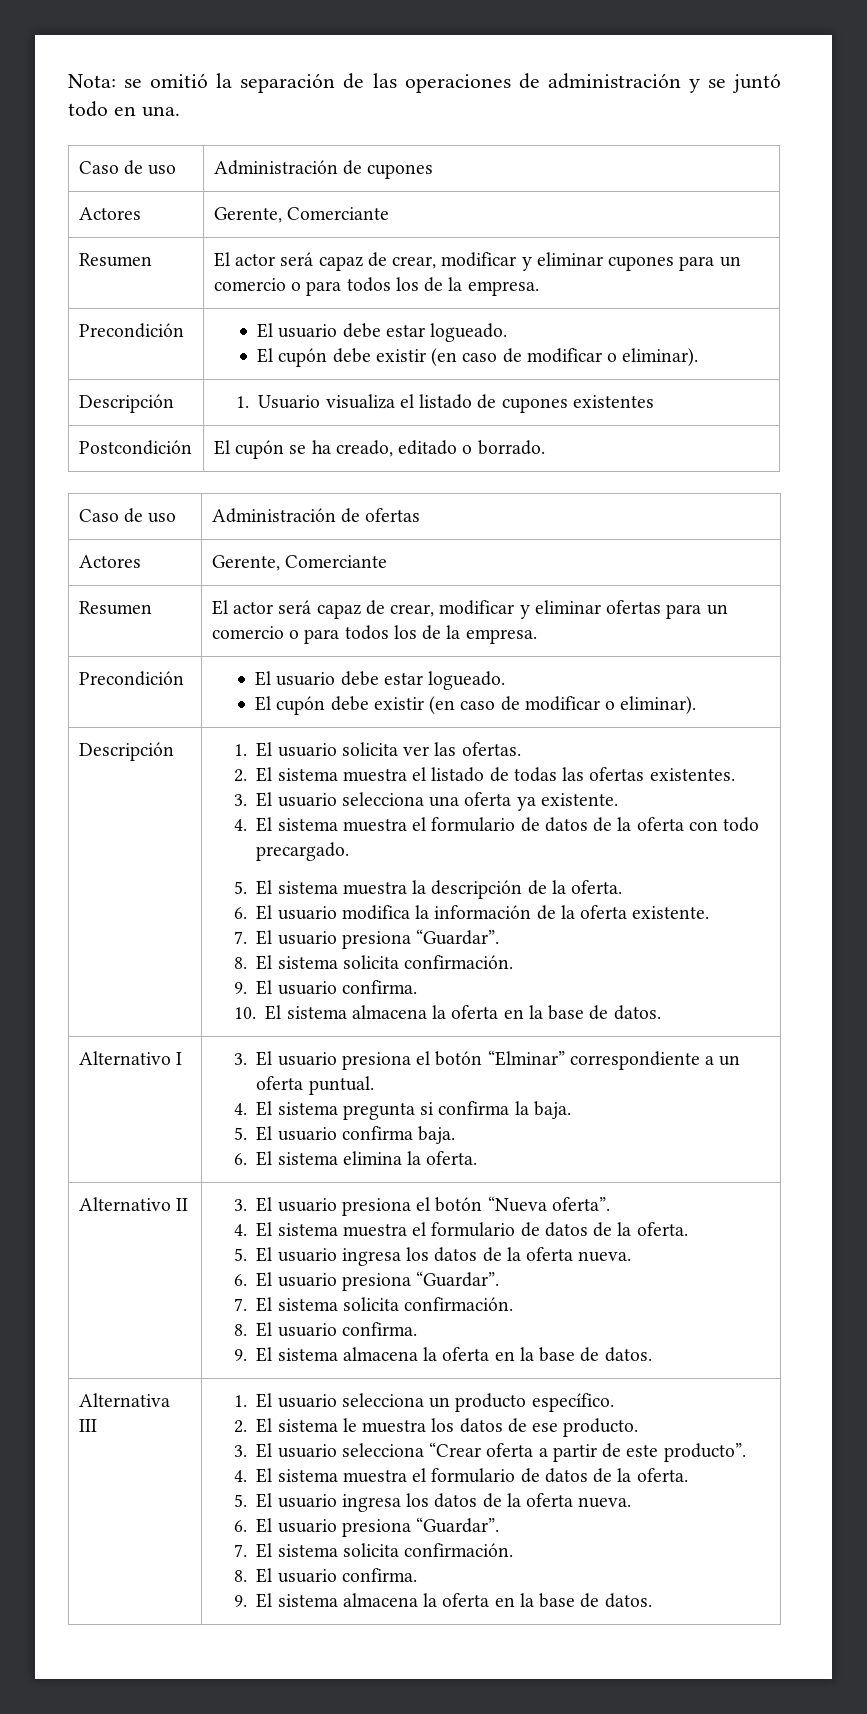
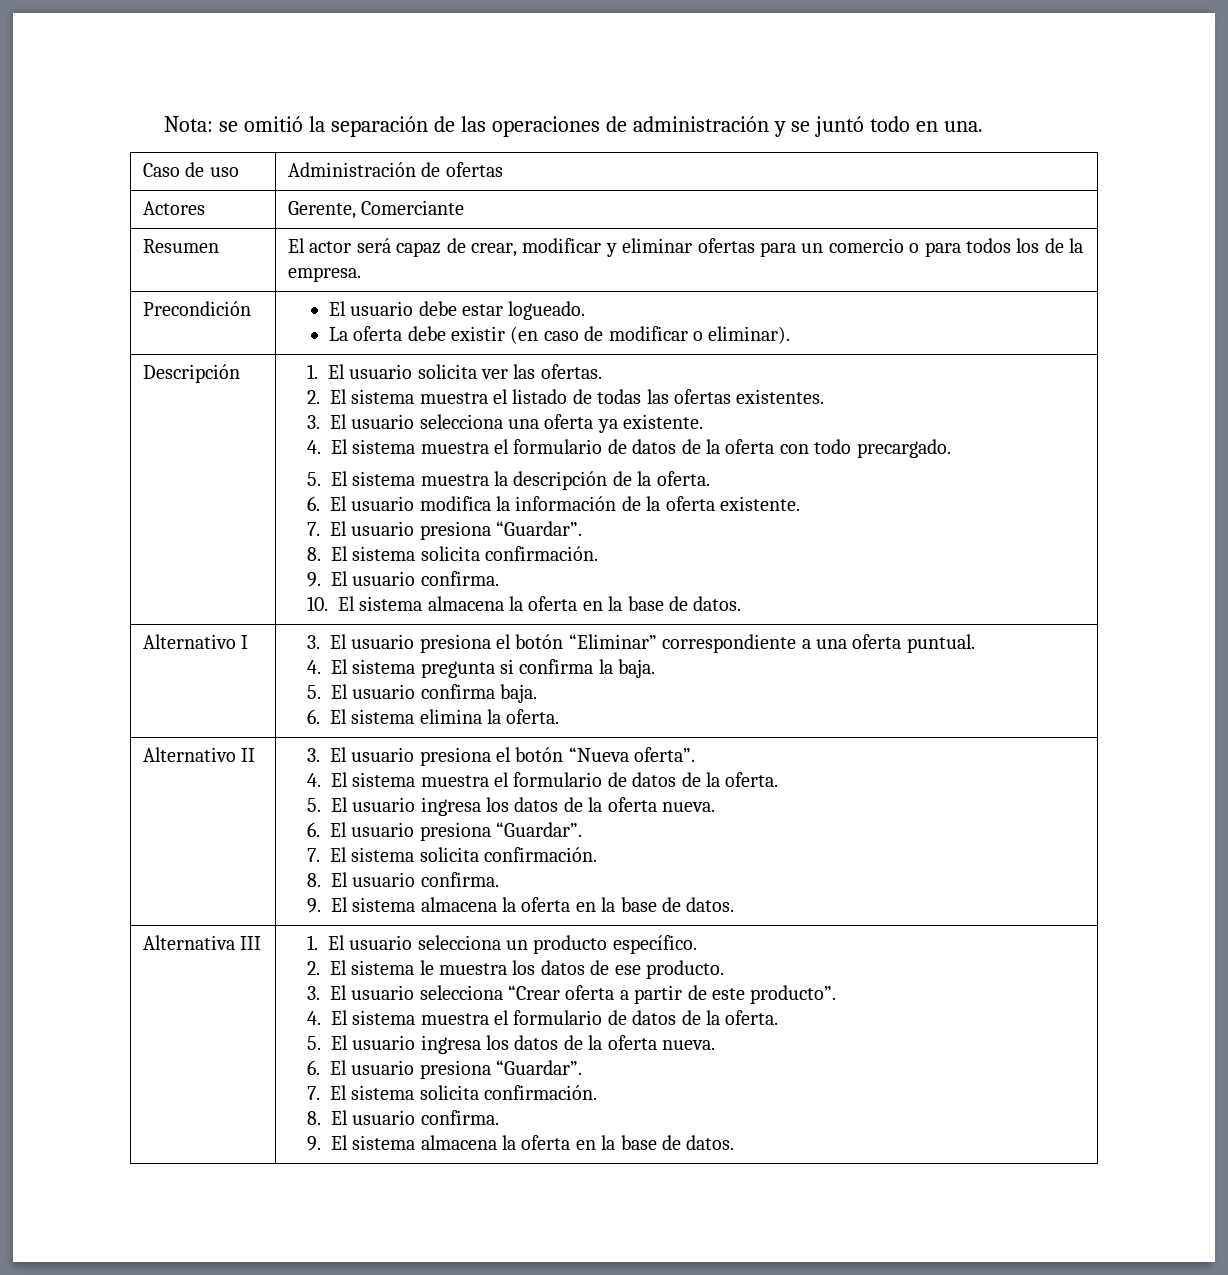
[78,160,177,175] [213,160,434,179] [78,207,141,220] [213,207,390,223] [78,253,152,267] [213,252,741,271] [213,277,539,296] [78,323,184,338] [257,323,508,342] [257,348,699,367] [78,394,174,413] [235,394,654,413] [78,440,192,455] [213,440,545,459] // Caso de uso | Administración de cupones // Actores | Gerente, Comerciante // Resumen | El actor será capaz de crear, modificar y eliminar cupones para un comercio o para todos los de la empresa. // Precondición | El usuario debe estar logueado. // El cupón debe existir (en caso de modificar o eliminar). // Descripción | 1. Usuario visualiza el listado de cupones existentes // Postcondición | El cupón se ha creado, editado o borrado. -> (984, 126) none
[255,696,326,715] El cupón -> [328,326,403,341] La oferta
[487,1050,565,1066] “Elminar” -> [568,634,657,649] “Eliminar”
[719,1055,741,1066] un -> [815,639,847,649] una

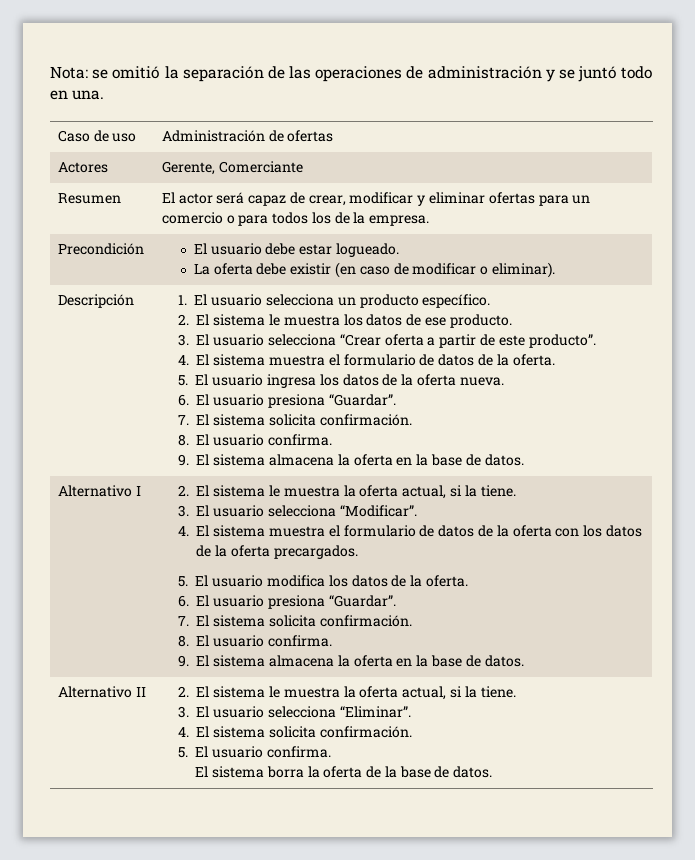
[306,364,602,379] [306,389,825,404] [306,414,704,433] [306,439,951,458] [306,471,710,490] [306,496,800,511] [306,521,582,540] [306,546,598,561] [306,571,499,587] [306,596,742,611] [143,634,249,649] [306,634,975,653] [306,659,656,678] [306,684,537,703] [306,709,560,724] [143,747,256,762] [306,747,696,766] [306,772,779,787] [306,797,715,816] [306,822,582,841] [306,847,597,862] [306,872,499,887] [306,897,735,913] [143,935,262,950] | 1. El usuario solicita ver las ofertas. // 2. El sistema muestra el listado de todas las ofertas existentes. // 3. El usuario selecciona una oferta ya existente. // 4. El sistema muestra el formulario de datos de la oferta con todo precargado. // 5. El sistema muestra la descripción de la oferta. // 6. El usuario modifica la información de la oferta existente. // 7. El usuario presiona “Guardar”. // 8. El sistema solicita confirmación. // 9. El usuario confirma. // 10. El sistema almacena la oferta en la base de datos. // Alternativo I | 3. El usuario presiona el botón “Eliminar” correspondiente a una oferta puntual. // 4. El sistema pregunta si confirma la baja. // 5. El usuario confirma baja. // 6. El sistema elimina la oferta. // Alternativo II | 3. El usuario presiona el botón “Nueva oferta”. // 4. El sistema muestra el formulario de datos de la oferta. // 5. El usuario ingresa los datos de la oferta nueva. // 6. El usuario presiona “Guardar”. // 7. El sistema solicita confirmación. // 8. El usuario confirma. // 9. El sistema almacena la oferta en la base de datos. // Alternativa III -> (134, 301) none
(735, 1142) none -> [57,485,141,497] [178,485,516,499] [178,505,417,517] [178,525,642,537] [196,545,358,559] [178,575,468,587] [178,595,396,609] [178,615,412,627] [178,635,333,647] [178,655,524,667] [57,686,146,698] [178,686,516,700] [178,706,411,718] [178,726,412,738] [178,746,332,758] [195,766,493,778] // Alternativo I | 2. El sistema le muestra la oferta actual, si la tiene. // 3. El usuario selecciona “Modificar”. // 4. El sistema muestra el formulario de datos de la oferta con los datos de la oferta precargados. // 5. El usuario modifica los datos de la oferta. // 6. El usuario presiona “Guardar”. // 7. El sistema solicita confirmación. // 8. El usuario confirma. // 9. El sistema almacena la oferta en la base de datos. // Alternativo II | 2. El sistema le muestra la oferta actual, si la tiene. // 3. El usuario selecciona “Eliminar”. // 4. El sistema solicita confirmación. // 5. El usuario confirma. // El sistema borra la oferta de la base de datos.

